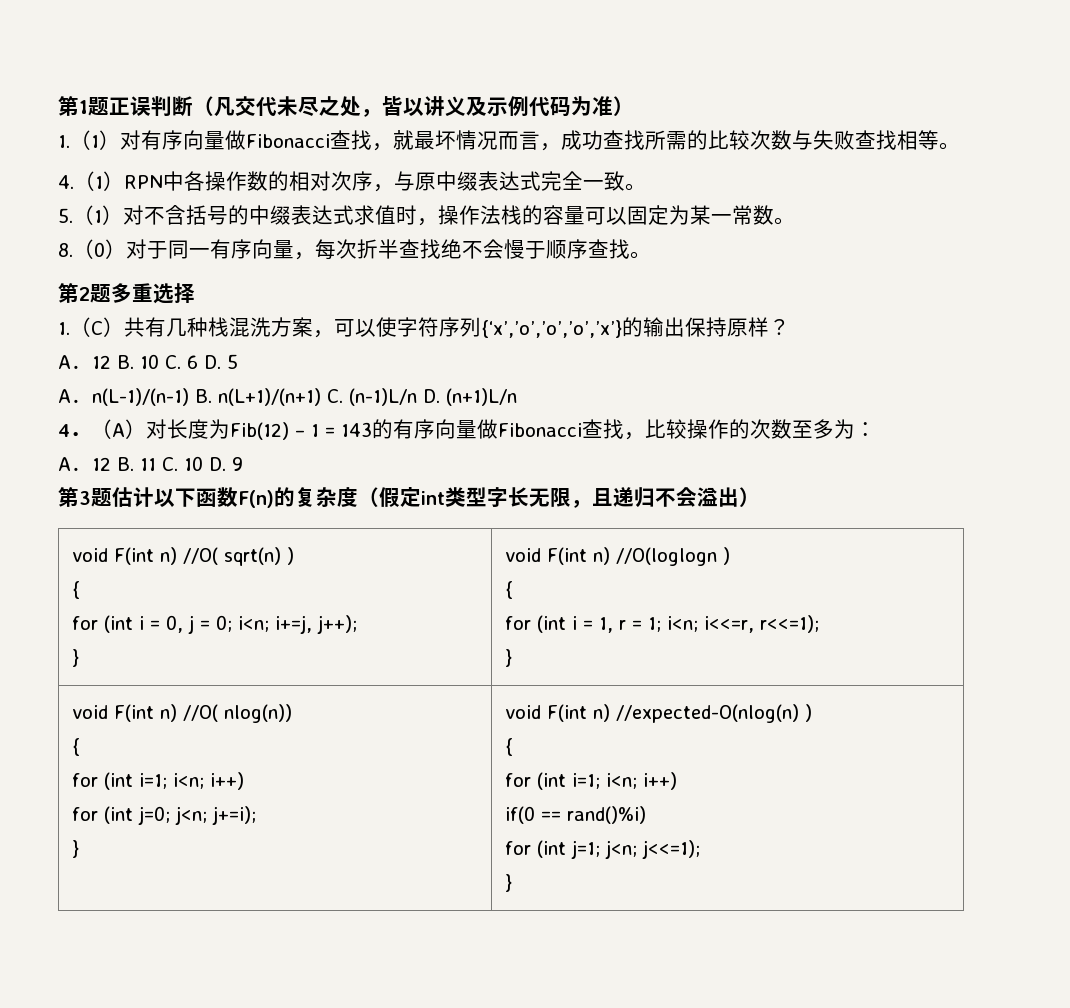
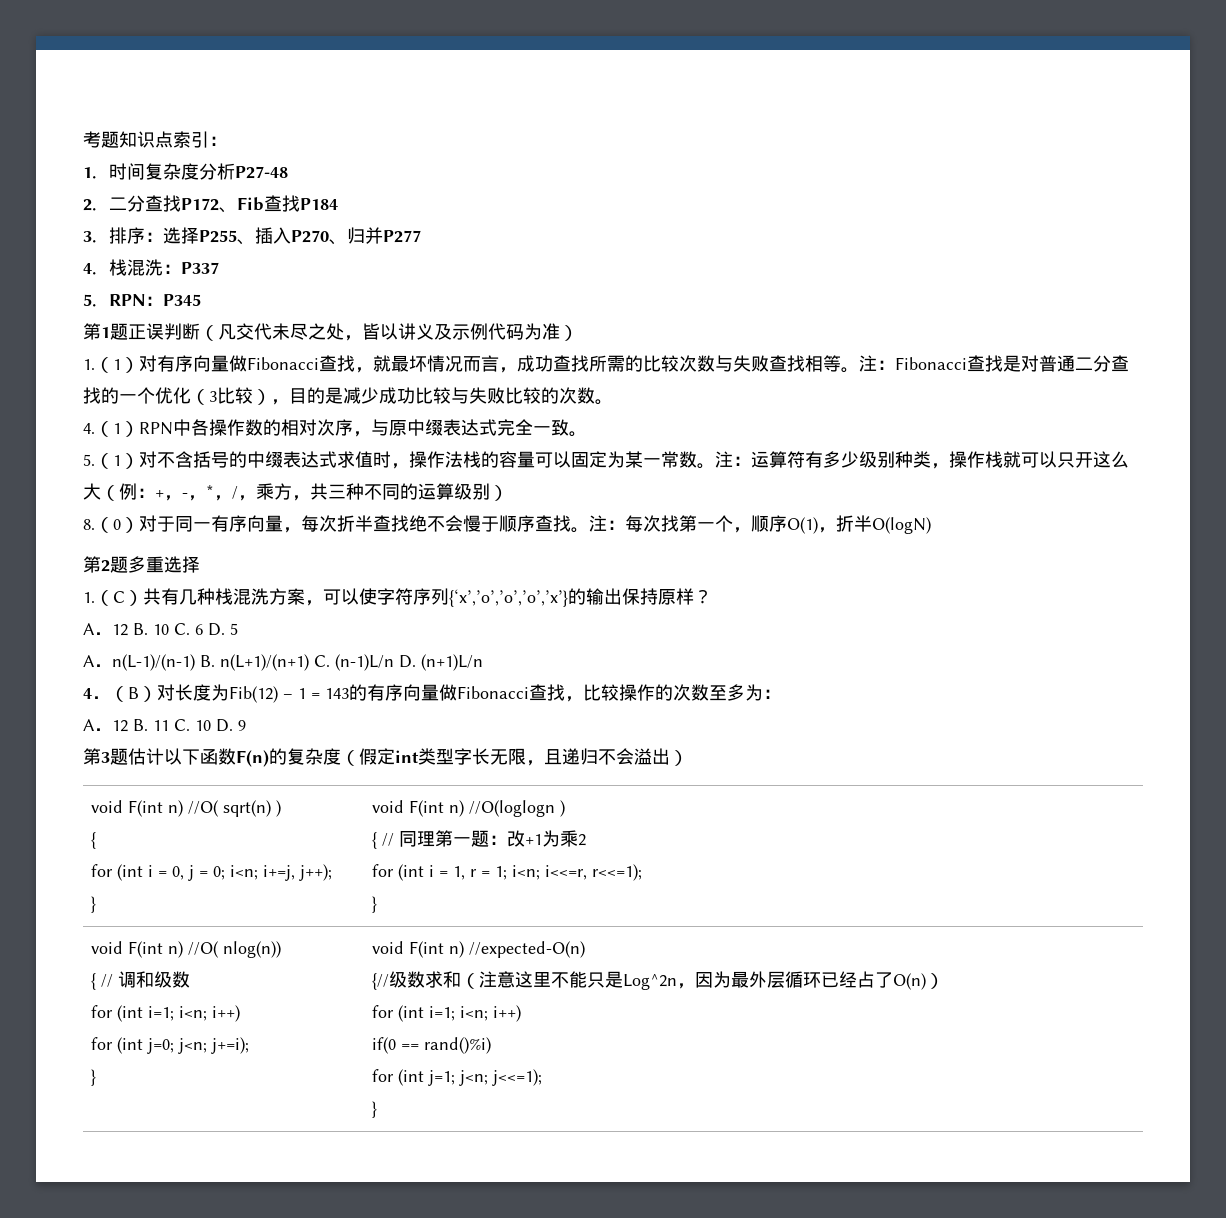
(58, 106) none -> [83,131,227,148] [83,163,289,180] [83,195,339,213] [83,227,422,245] [83,259,220,276] [83,294,202,307] 考题知识点索引： // 1.时间复杂度分析P27-48 // 2.二分查找P172、Fib查找P184 // 3.排序：选择P255、插入P270、归并P277 // 4.栈混洗：P337 // 5. RPN：P345 //
(960, 146) none -> [859,355,1129,372] [83,387,613,405] 注：Fibonacci查找是对普通二分查找的一个优化（3比较），目的是减少成功比较与失败比较的次数。
(795, 221) none -> [715,451,1129,469] [83,483,508,501] 注：运算符有多少级别种类，操作栈就可以只开这么大（例：+，-，*，/，乘方，共三种不同的运算级别）
(651, 255) none -> [589,515,931,534] 注：每次找第一个，顺序O(1)，折半O(logN)
[112,423,125,437] A -> [128,687,139,699] B
(514, 590) none -> [381,830,586,847] // 同理第一题：改+1为乘2
(81, 747) none -> [100,971,190,988] // 调和级数
[616,704,813,723] [505,738,514,756] //expected-O(nlog(n) ) // { -> [468,941,585,958] [371,971,944,990] //expected-O(n) // {//级数求和（注意这里不能只是Log^2n，因为最外层循环已经占了O(n)）

